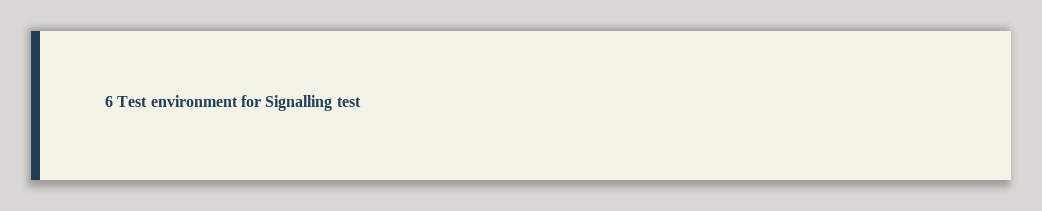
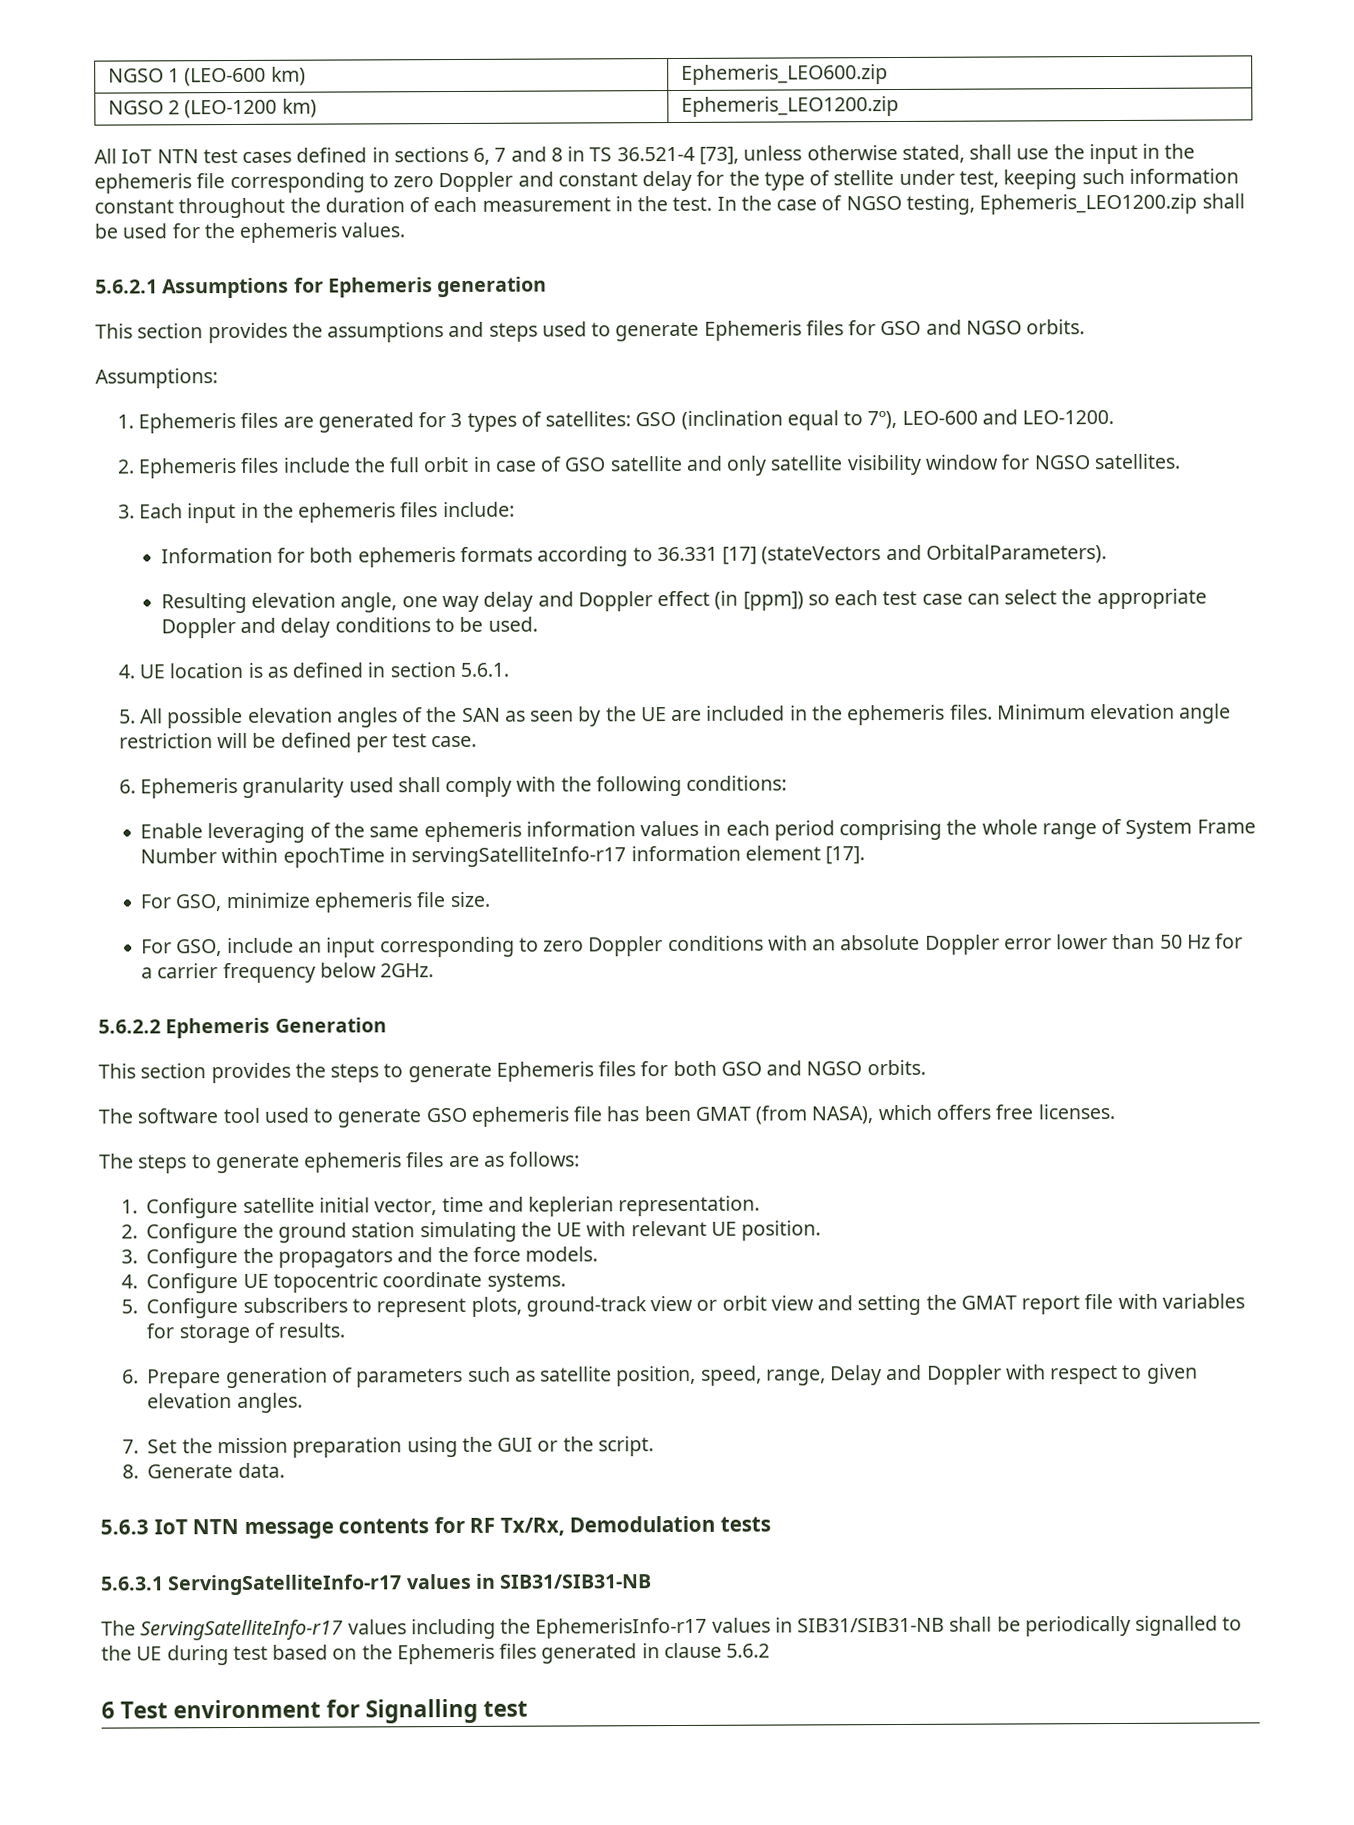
(105, 101) none -> [107,66,306,87] [680,64,888,85] [107,98,317,119] [680,95,899,117] [94,143,1196,165] [94,168,1239,194] [94,193,1245,219] [94,222,406,243] [95,276,548,299] [95,319,1086,344] [95,368,218,389] [116,409,1115,434] [116,453,1180,479] [117,501,515,524] [160,544,1107,568] [160,588,1207,614] [160,616,538,639] [117,662,509,679] [118,703,1232,729] [118,732,478,753] [118,775,788,799] [140,818,1256,844] [140,845,866,868] [140,891,490,913] [141,933,1244,958] [141,962,435,984] [98,1017,387,1039] [98,1059,926,1084] [98,1104,1115,1128] [99,1151,581,1174] [120,1195,761,1219] [120,1220,822,1244] [120,1246,599,1269] [120,1271,566,1294] [120,1293,1245,1319] [146,1322,346,1344] [121,1363,1198,1389] [147,1392,303,1414] [121,1436,654,1458] [121,1462,285,1479] [100,1515,771,1539] [101,1573,653,1596] [101,1615,1243,1641] [101,1642,771,1666] NGSO 1 (LEO-600 km) | Ephemeris_LEO600.zip // NGSO 2 (LEO-1200 km) | Ephemeris_LEO1200.zip // All IoT NTN test cases defined in sections 6, 7 and 8 in TS 36.521-4 [73], unless otherwise stated, shall use the input in the ephemeris file corresponding to zero Doppler and constant delay for the type of stellite under test, keeping such information constant throughout the duration of each measurement in the test. In the case of NGSO testing, Ephemeris_LEO1200.zip shall be used for the ephemeris values. // 5.6.2.1 Assumptions for Ephemeris generation // This section provides the assumptions and steps used to generate Ephemeris files for GSO and NGSO orbits. // Assumptions: // 1. Ephemeris files are generated for 3 types of satellites: GSO (inclination equal to 7º), LEO-600 and LEO-1200. // 2. Ephemeris files include the full orbit in case of GSO satellite and only satellite visibility window for NGSO satellites. // 3. Each input in the ephemeris files include: // Information for both ephemeris formats according to 36.331 [17] (stateVectors and OrbitalParameters). // Resulting elevation angle, one way delay and Doppler effect (in [ppm]) so each test case can select the appropriate Doppler and delay conditions to be used. // 4. UE location is as defined in section 5.6.1. // 5. All possible elevation angles of the SAN as seen by the UE are included in the ephemeris files. Minimum elevation angle restriction will be defined per test case. // 6. Ephemeris granularity used shall comply with the following conditions: // Enable leveraging of the same ephemeris information values in each period comprising the whole range of System Frame Number within epochTime in servingSatelliteInfo-r17 information element [17]. // For GSO, minimize ephemeris file size. // For GSO, include an input corresponding to zero Doppler conditions with an absolute Doppler error lower than 50 Hz for a carrier frequency below 2GHz. // 5.6.2.2 Ephemeris Generation // This section provides the steps to generate Ephemeris files for both GSO and NGSO orbits. // The software tool used to generate GSO ephemeris file has been GMAT (from NASA), which offers free licenses. // The steps to generate ephemeris files are as follows: // 1. Configure satellite initial vector, time and keplerian representation. // 2. Configure the ground station simulating the UE with relevant UE position. // 3. Configure the propagators and the force models. // 4. Configure UE topocentric coordinate systems. // 5. Configure subscribers to represent plots, ground-track view or orbit view and setting the GMAT report file with variables for storage of results. // 6. Prepare generation of parameters such as satellite position, speed, range, Delay and Doppler with respect to given elevation angles. // 7. Set the mission preparation using the GUI or the script. // 8. Generate data. // 5.6.3 IoT NTN message contents for RF Tx/Rx, Demodulation tests // 5.6.3.1 ServingSatelliteInfo-r17 values in SIB31/SIB31-NB // The ServingSatelliteInfo-r17 values including the EphemerisInfo-r17 values in SIB31/SIB31-NB shall be periodically signalled to the UE during test based on the Ephemeris files generated in clause 5.6.2 //

